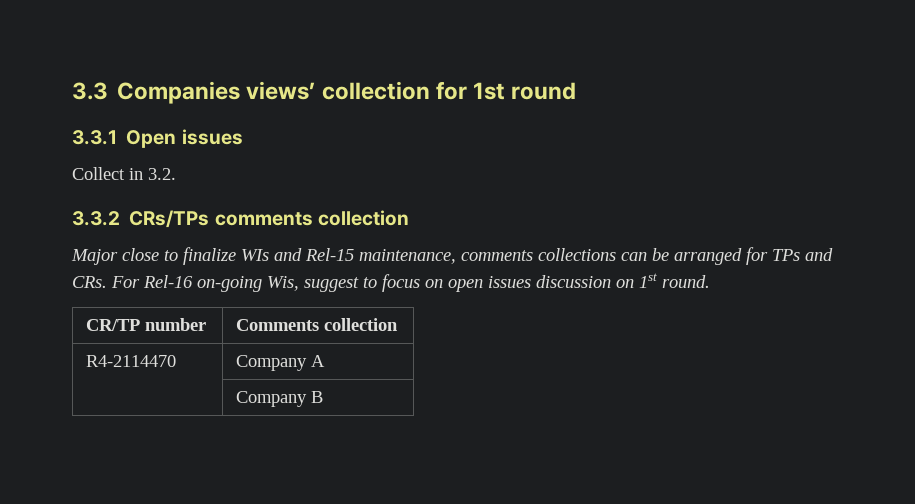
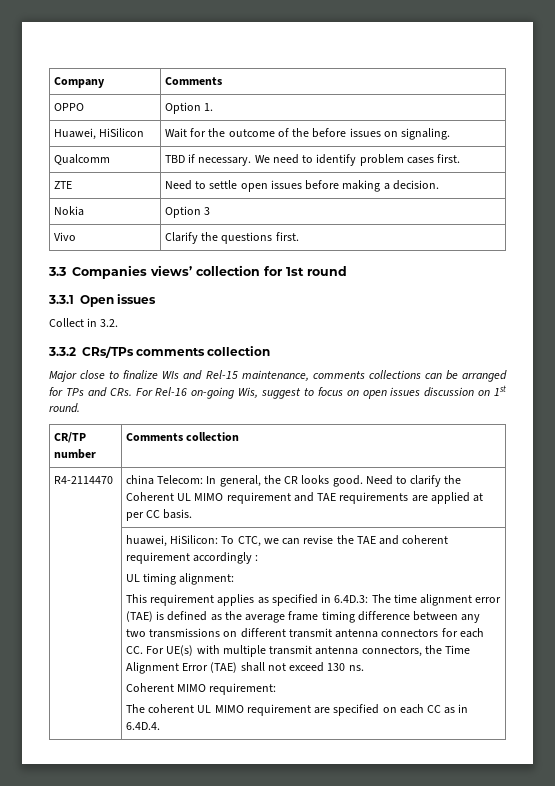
(72, 91) none -> [53,77,105,88] [164,77,222,85] [53,103,84,111] [164,102,214,114] [53,128,145,140] [164,128,451,140] [53,154,110,165] [164,154,461,166] [53,181,72,189] [164,180,439,192] [53,206,84,216] [164,206,211,218] [53,232,76,241] [164,232,299,244] Company | Comments // OPPO | Option 1. // Huawei, HiSilicon | Wait for the outcome of the before issues on signaling. // Qualcomm | TBD if necessary. We need to identify problem cases first. // ZTE | Need to settle open issues before making a decision. // Nokia | Option 3 // Vivo | Clarify the questions first. //
[235,355,325,371] [235,391,323,407] Company A // | Company B -> [125,475,462,487] [125,492,484,504] [125,509,193,521] [125,535,449,547] [125,552,259,564] [125,573,235,585] [125,594,502,606] [125,611,481,623] [125,628,484,638] [125,645,471,657] [125,662,364,674] [125,683,277,695] [125,704,469,716] [125,722,160,730] china Telecom: In general, the CR looks good. Need to clarify the Coherent UL MIMO requirement and TAE requirements are applied at per CC basis. // | huawei, HiSilicon: To CTC, we can revise the TAE and coherent requirement accordingly : // UL timing alignment: // This requirement applies as specified in 6.4D.3: The time alignment error (TAE) is defined as the average frame timing difference between any two transmissions on different transmit antenna connectors for each CC. For UE(s) with multiple transmit antenna connectors, the Time Alignment Error (TAE) shall not exceed 130 ns. // Coherent MIMO requirement: // The coherent UL MIMO requirement are specified on each CC as in 6.4D.4.

